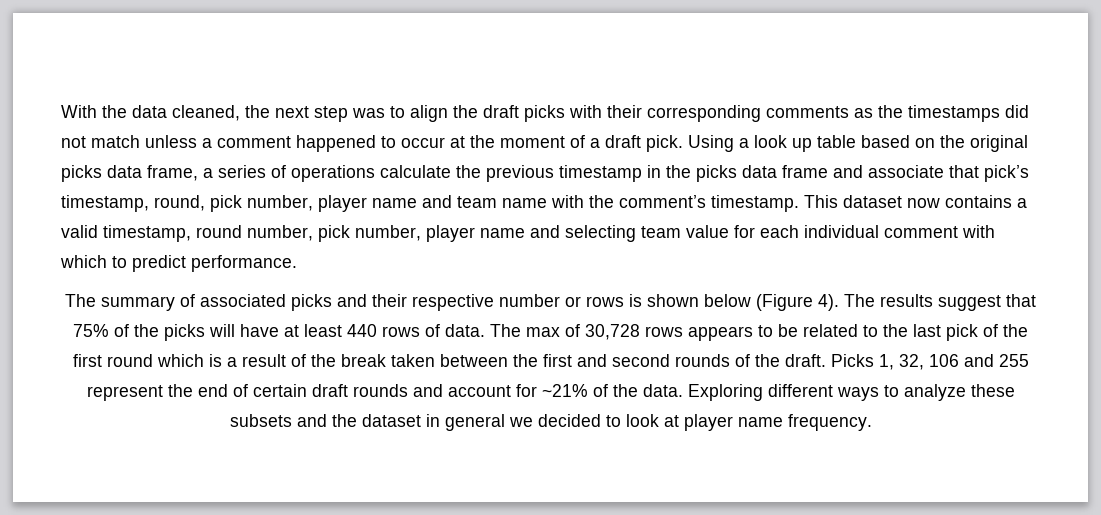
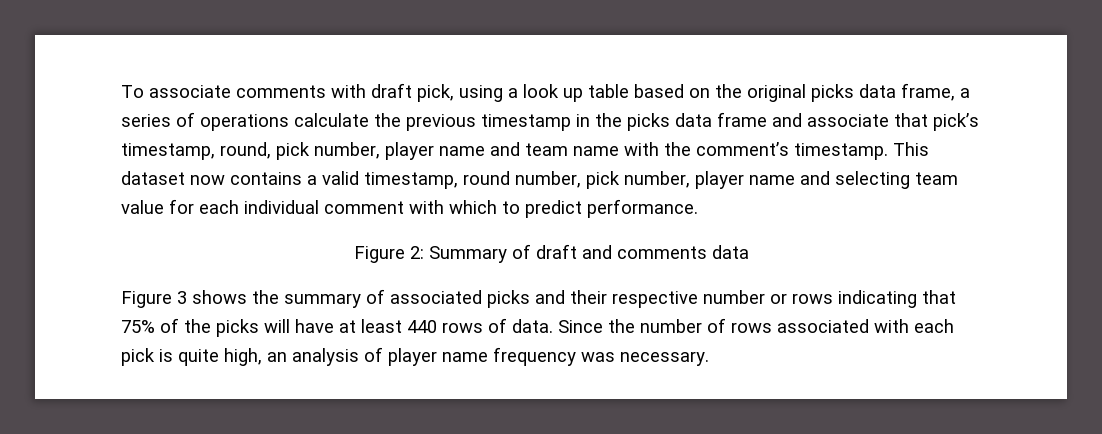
[61,105,1029,122] [61,135,734,152] With the data cleaned, the next step was to align the draft picks with their corresponding comments as the timestamps did not match unless a comment happened to occur at the moment of a draft pick. Using -> [121,83,503,102] To associate comments with draft pick, using
[65,294,96,307] The -> [353,244,749,263] [121,290,279,308] Figure 2: Summary of draft and comments data // Figure 3 shows the
[629,294,1001,311] is shown below (Figure 4). The results suggest -> [838,290,917,308] indicating
[490,324,1028,341] [72,354,1029,370] [86,384,1015,401] [229,414,872,431] The max of 30,728 rows appears to be related to the last pick of the first round which is a result of the break taken between the first and second rounds of the draft. Picks 1, 32, 106 and 255 represent the end of certain draft rounds and account for ~21% of the data. Exploring different ways to analyze these subsets and the dataset in general we decided to look at player name frequency. -> [558,318,954,333] [121,347,709,366] Since the number of rows associated with each pick is quite high, an analysis of player name frequency was necessary.

